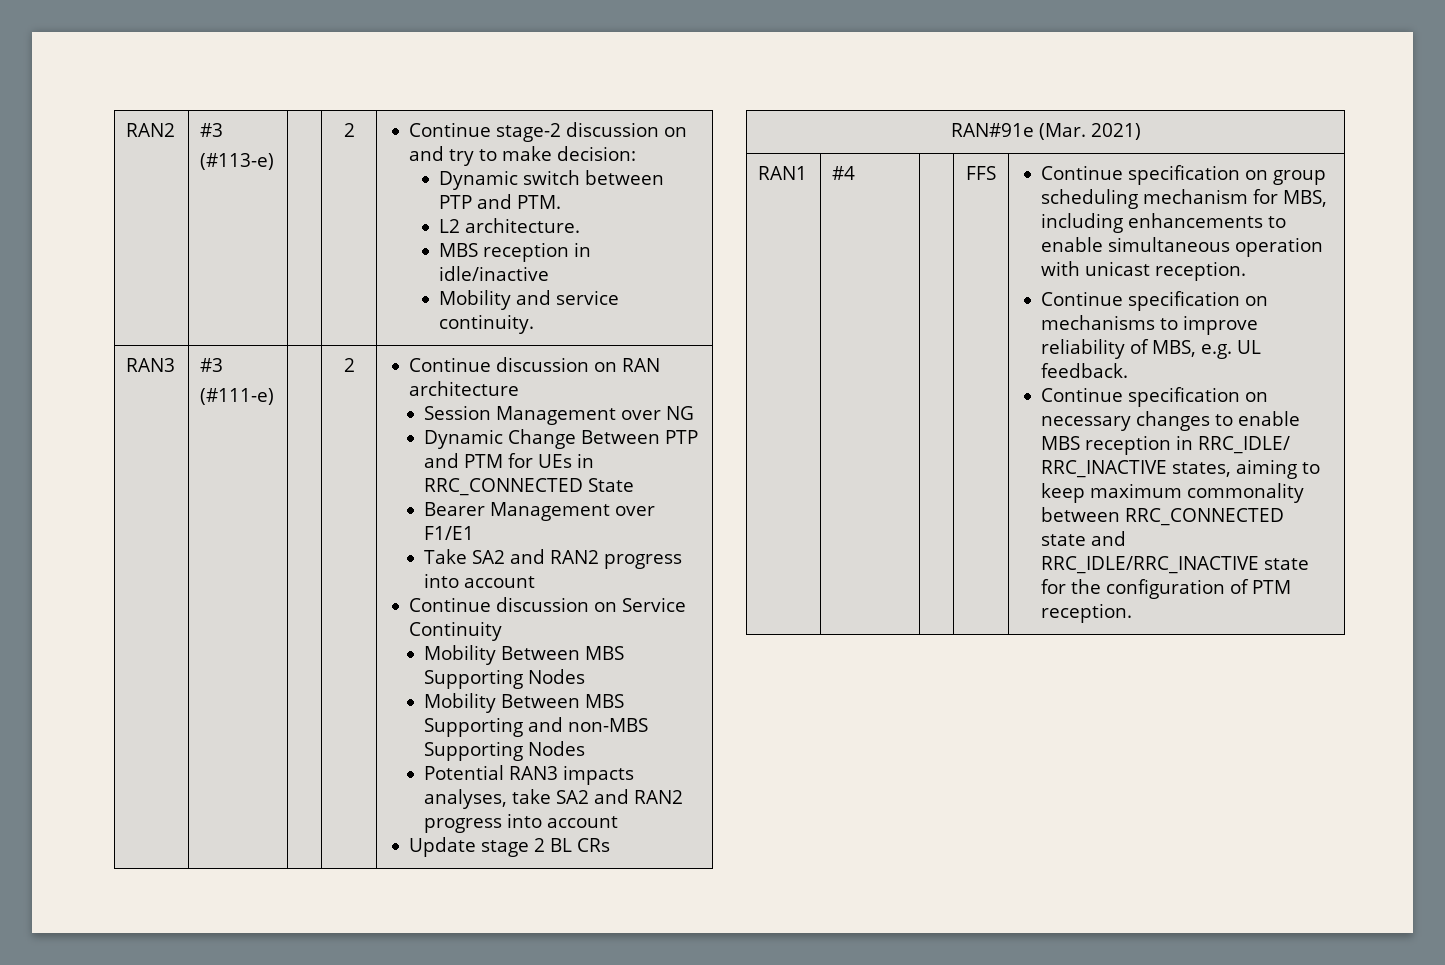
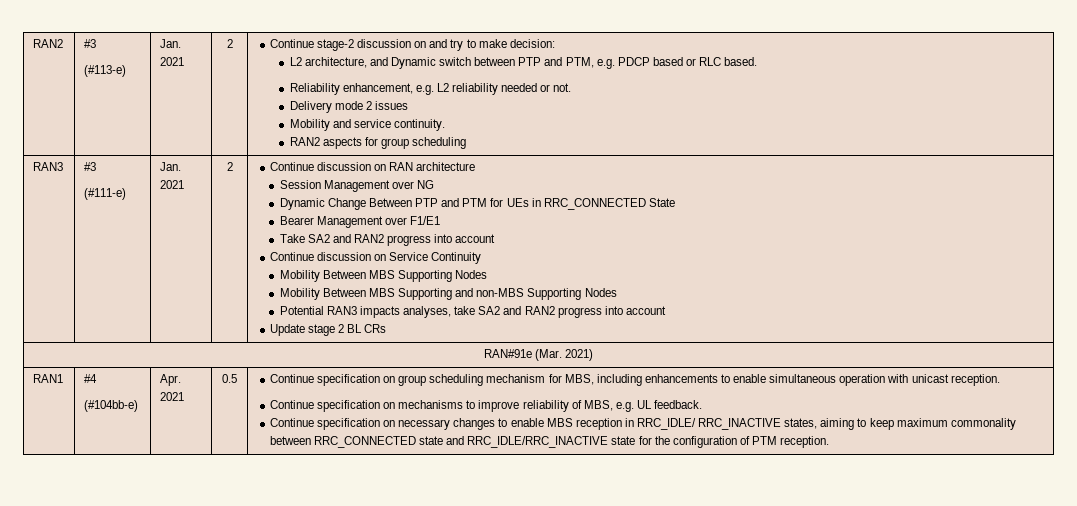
(275, 161) none -> [160,39,182,48] [160,57,185,66] Jan. 2021
(636, 153) none -> [289,57,388,68] L2 architecture, and
[516,195,561,209] [438,218,580,233] [438,242,591,262] [438,266,549,281] PTM. // L2 architecture. // MBS reception in idle/inactive -> [565,57,758,69] [289,83,572,95] [289,101,408,113] PTM, e.g. PDCP based or RLC based. // Reliability enhancement, e.g. L2 reliability needed or not. // Delivery mode 2 issues
(534, 324) none -> [289,137,467,149] // RAN2 aspects for group scheduling
(275, 396) none -> [160,162,182,171] [160,180,185,189] Jan. 2021
[966,166,996,180] | | FFS -> [84,400,139,412] [160,374,182,386] [160,392,185,401] [222,374,237,383] // (#104bb-e) | Apr. 2021 | 0.5

